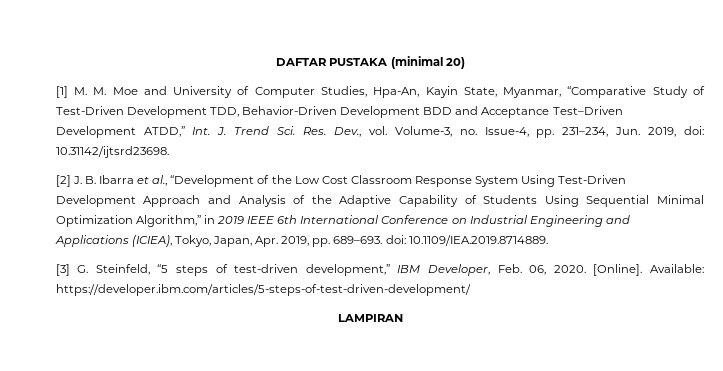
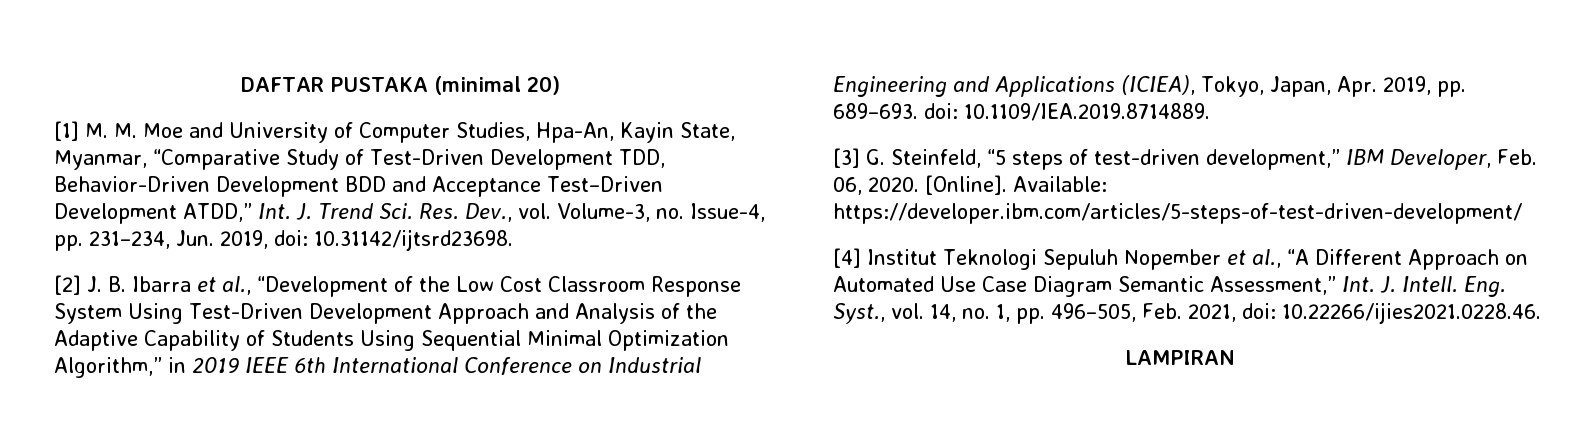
(471, 290) none -> [833,248,1529,270] [833,276,1507,297] [833,302,1542,324] // [4] Institut Teknologi Sepuluh Nopember et al., “A Different Approach on Automated Use Case Diagram Semantic Assessment,” Int. J. Intell. Eng. Syst., vol. 14, no. 1, pp. 496–505, Feb. 2021, doi: 10.22266/ijies2021.0228.46.

